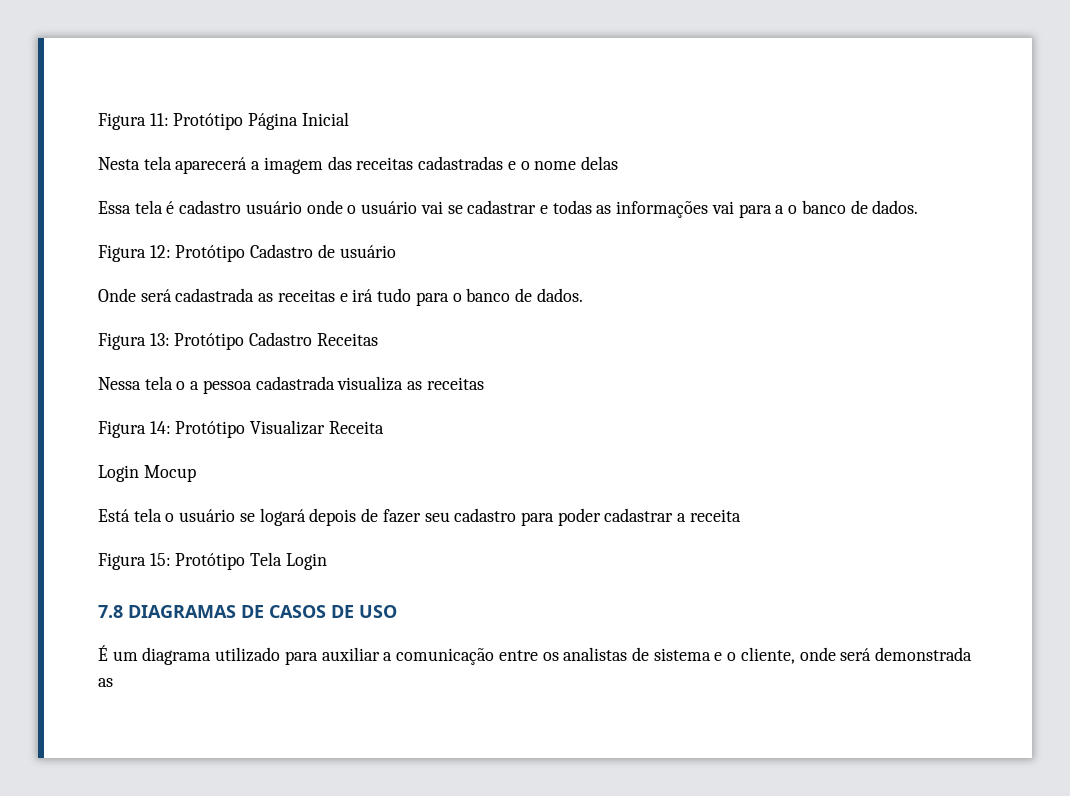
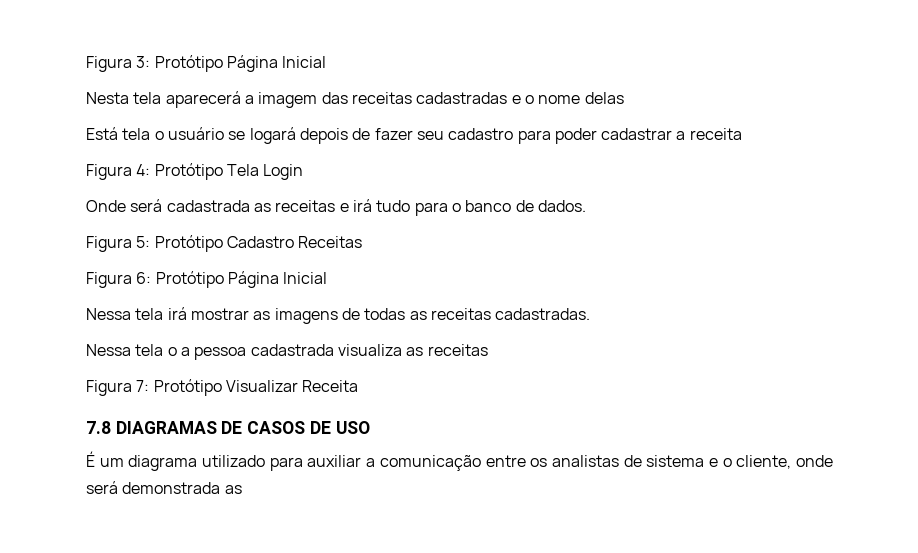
[98,113,169,130] Figura 11: -> [86,56,151,72] Figura 3:
[98,200,919,218] [98,244,396,262] [98,288,583,306] [98,332,378,350] [98,376,484,394] [98,420,384,438] [98,465,196,482] // Essa tela é cadastro usuário onde o usuário vai se cadastrar e todas as informações vai para a o banco de dados. // Figura 12: Protótipo Cadastro de usuário // Onde será cadastrada as receitas e irá tudo para o banco de dados. // Figura 13: Protótipo Cadastro Receitas // Nessa tela o a pessoa cadastrada visualiza as receitas // Figura 14: Protótipo Visualizar Receita // Login Mocup -> (624, 98) none
[149,553,171,566] 15: -> [136,164,151,176] 4:
(327, 561) none -> [86,199,586,216] [86,235,363,252] [86,271,328,288] [86,307,591,324] [86,344,488,360] [86,379,359,396] // Onde será cadastrada as receitas e irá tudo para o banco de dados. // Figura 5: Protótipo Cadastro Receitas // Figura 6: Protótipo Página Inicial // Nessa tela irá mostrar as imagens de todas as receitas cadastradas. // Nessa tela o a pessoa cadastrada visualiza as receitas // Figura 7: Protótipo Visualizar Receita

